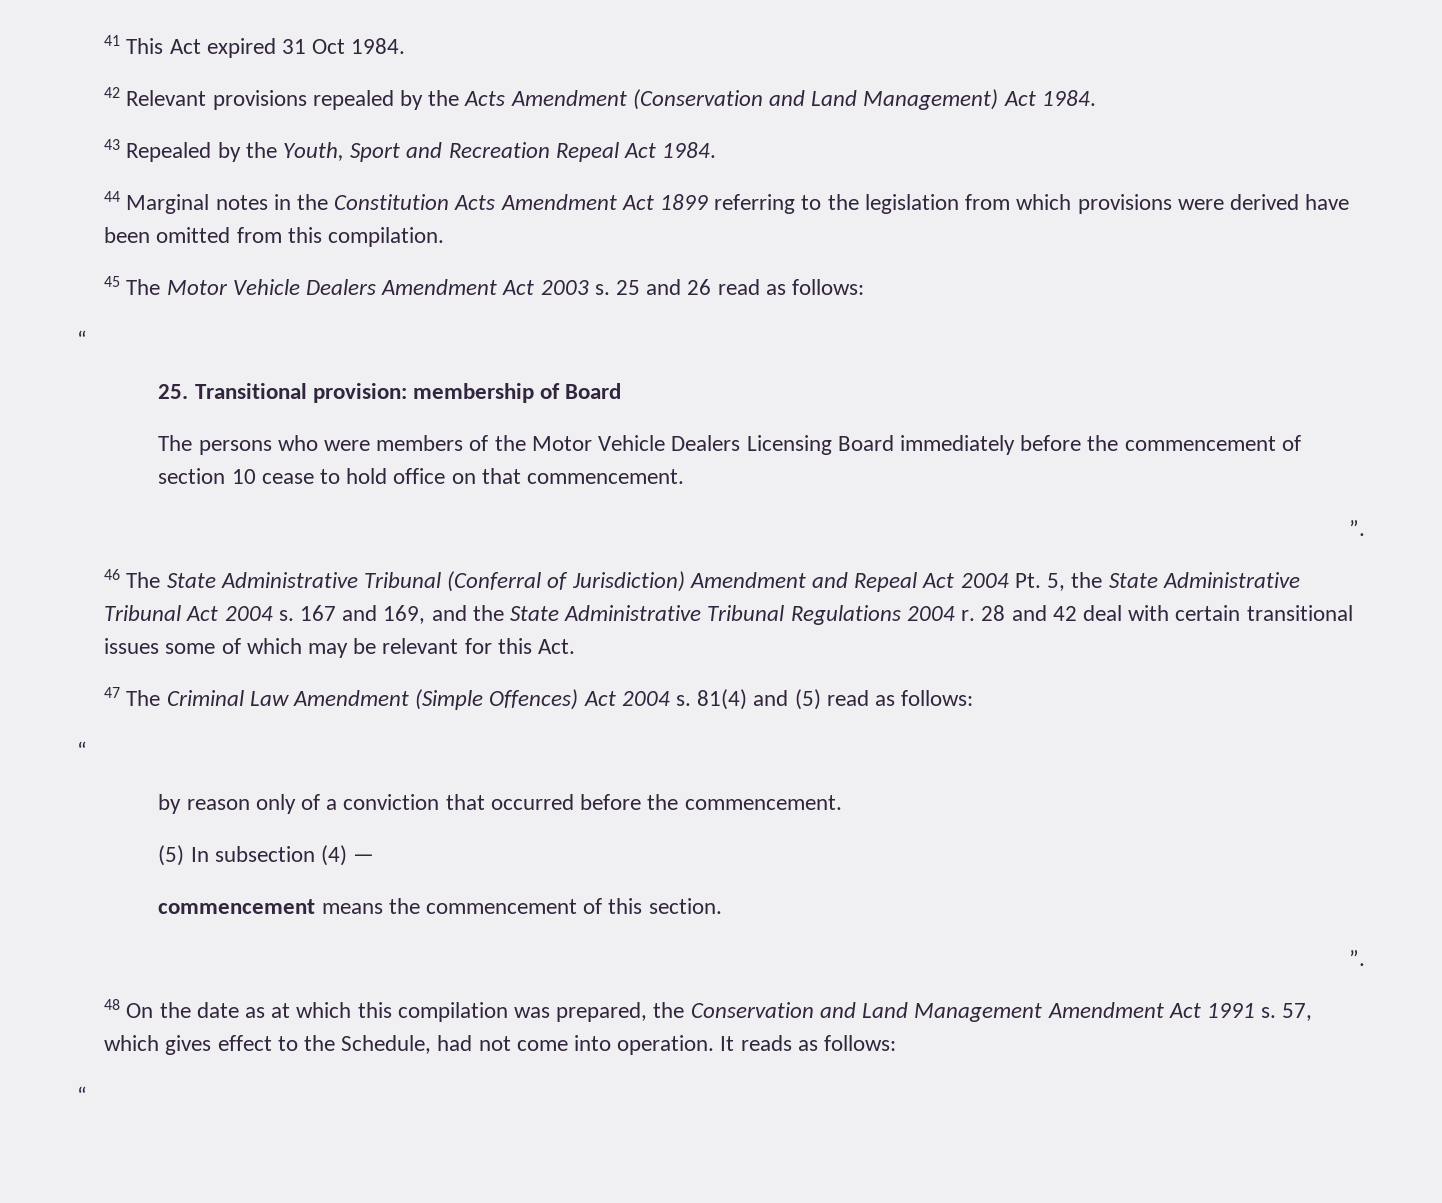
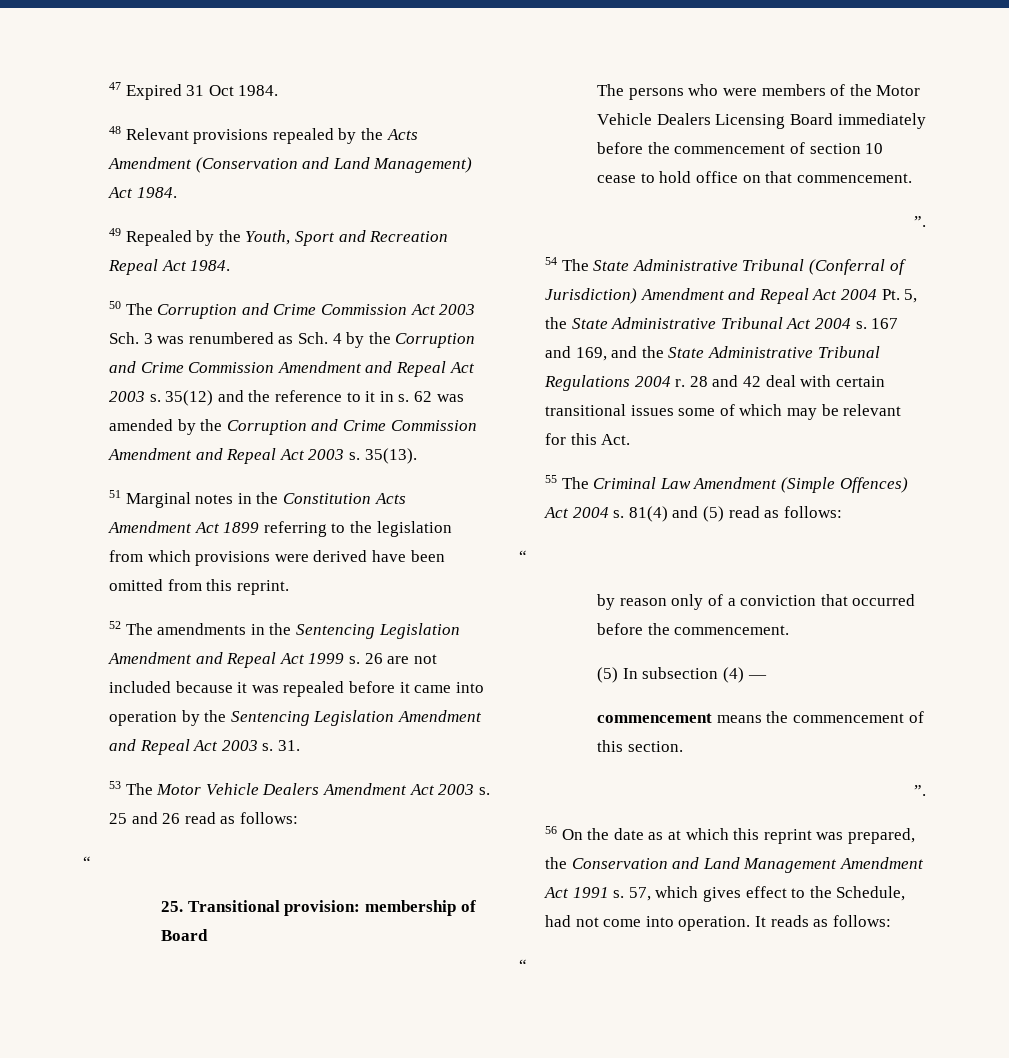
[104,35,276,58] 41 This Act expired -> [109,82,182,100] 47 Expired
[104,87,121,98] 42 -> [109,126,122,134] 48
[104,139,121,150] 43 -> [109,228,122,236] 49
[104,191,121,202] 44 -> [109,301,476,319] [109,332,476,348] [109,361,475,377] [109,390,464,406] [109,419,477,435] [108,448,417,464] [109,490,122,498] 50 The Corruption and Crime Commission Act 2003 Sch. 3 was renumbered as Sch. 4 by the Corruption and Crime Commission Amendment and Repeal Act 2003 s. 35(12) and the reference to it in s. 62 was amended by the Corruption and Crime Commission Amendment and Repeal Act 2003 s. 35(13). // 51
[327,227,444,247] [104,276,121,287] compilation. // 45 -> [236,580,289,595] [109,621,460,639] [108,652,437,668] [109,681,484,697] [109,710,483,726] [109,739,301,755] [109,781,122,789] reprint. // 52 The amendments in the Sentencing Legislation Amendment and Repeal Act 1999 s. 26 are not included because it was repealed before it came into operation by the Sentencing Legislation Amendment and Repeal Act 2003 s. 31. // 53
[104,569,121,580] 46 -> [545,257,558,265] 54
[104,687,121,698] 47 -> [545,475,558,483] 55
[104,999,121,1010] 48 -> [545,826,558,834] 56
[397,1002,508,1022] compilation -> [763,829,812,844] reprint

